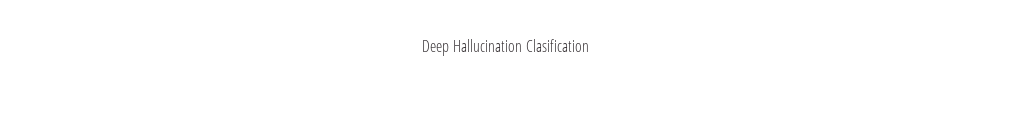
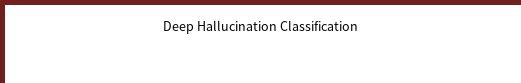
[526,39,590,52] Clasification -> [280,20,359,31] Classification

